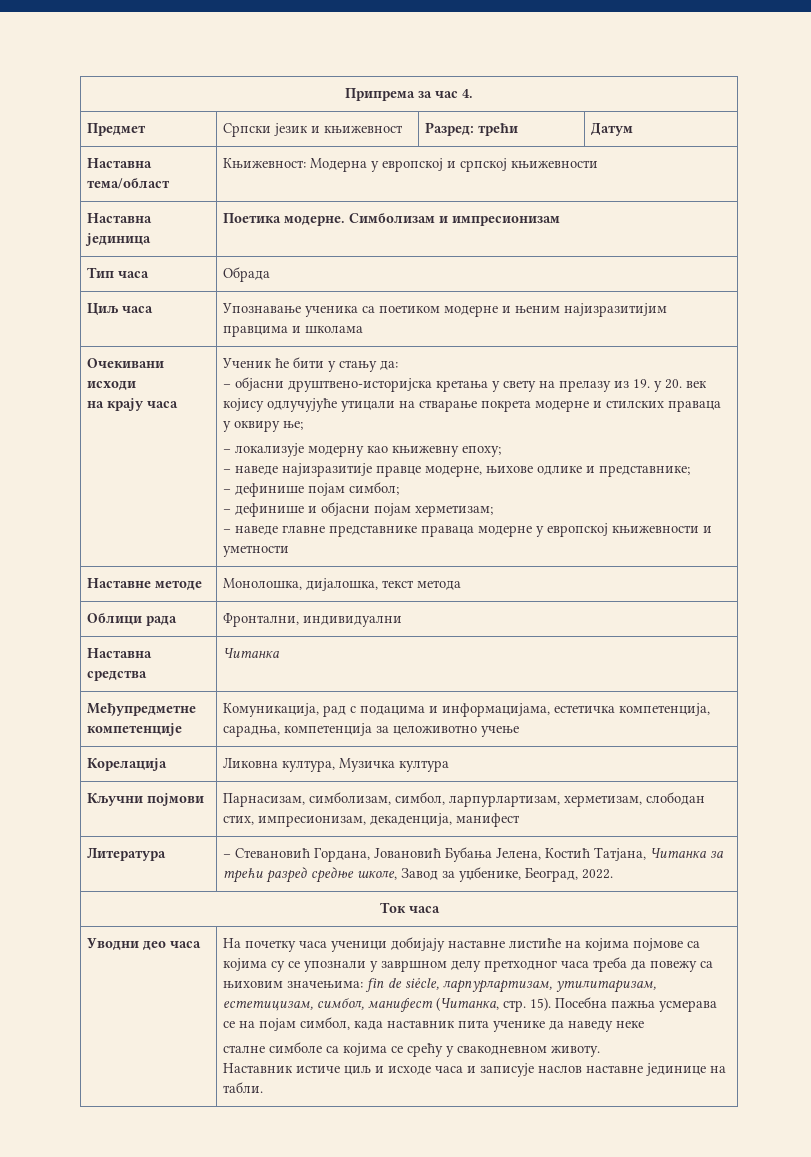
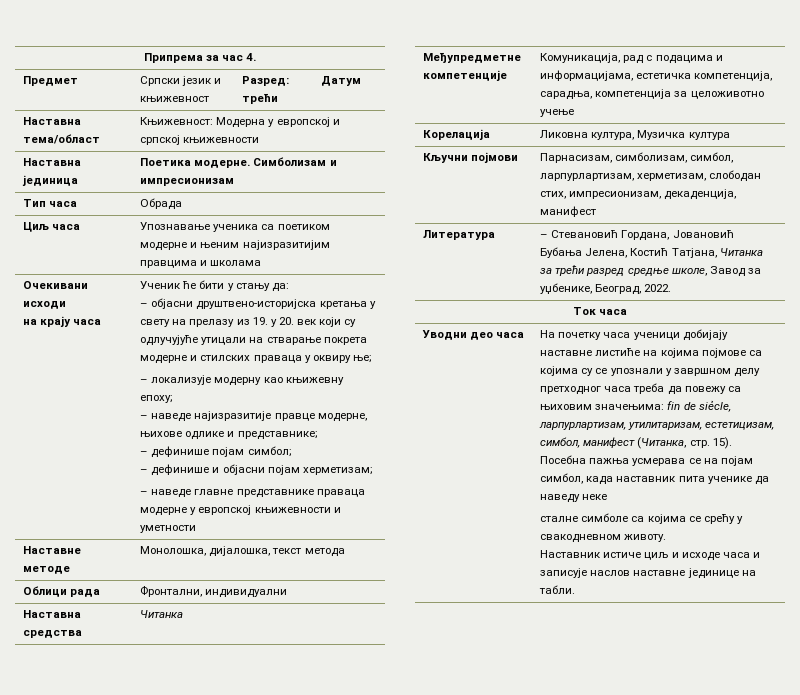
[222,398,264,412] којису -> [319,317,357,327] који су

